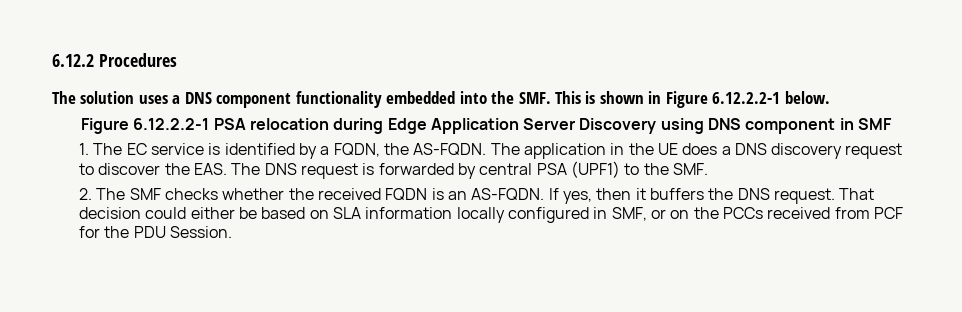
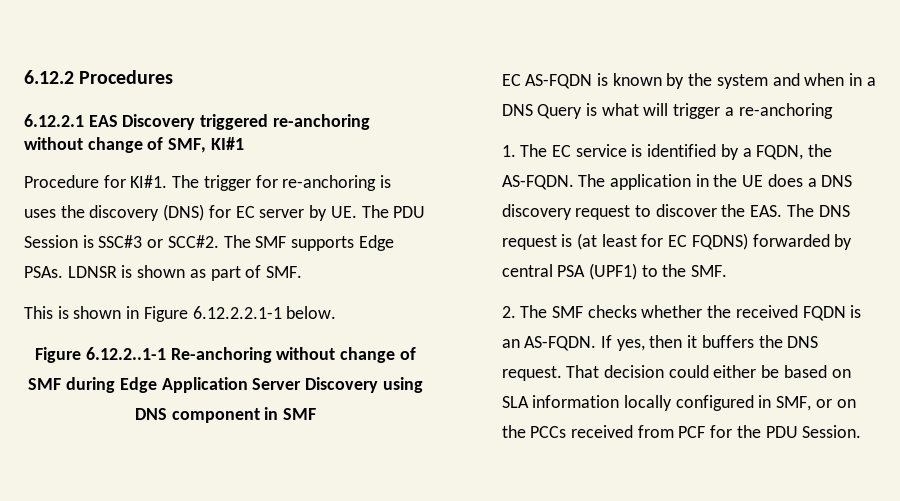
[52,91,551,108] The solution uses a DNS component functionality embedded into the SMF. -> [24,114,370,130] [24,137,244,153] [24,175,392,191] [24,204,426,221] [24,235,394,251] [24,265,303,281] 6.12.2.1 EAS Discovery triggered re-anchoring without change of SMF, KI#1 // Procedure for KI#1. The trigger for re-anchoring is uses the discovery (DNS) for EC server by UE. The PDU Session is SSC#3 or SCC#2. The SMF supports Edge PSAs. LDNSR is shown as part of SMF. //
[712,92,781,104] 6.12.2.2-1 -> [192,306,282,319] 6.12.2.2.1-1
[133,118,329,130] 6.12.2.2-1 PSA relocation -> [85,347,416,363] [28,378,62,390] 6.12.2..1-1 Re-anchoring without change of SMF
(893, 124) none -> [501,73,876,89] [501,103,833,119] // EC AS-FQDN is known by the system and when in a DNS Query is what will trigger a re-anchoring
(375, 169) none -> [576,233,748,250] (at least for EC FQDNS)

